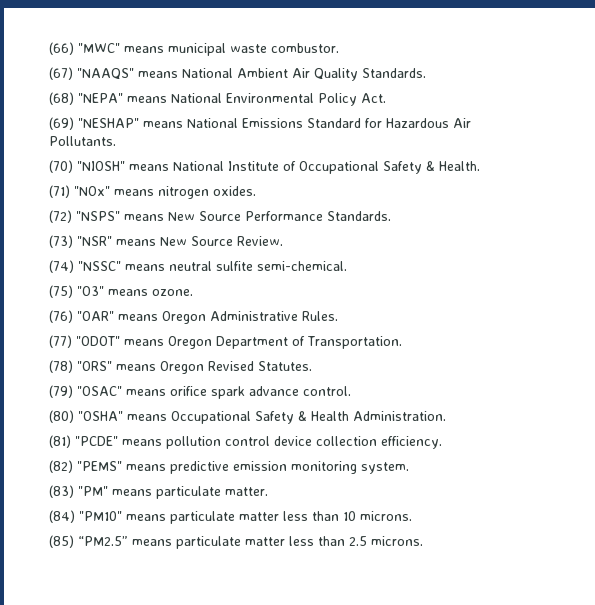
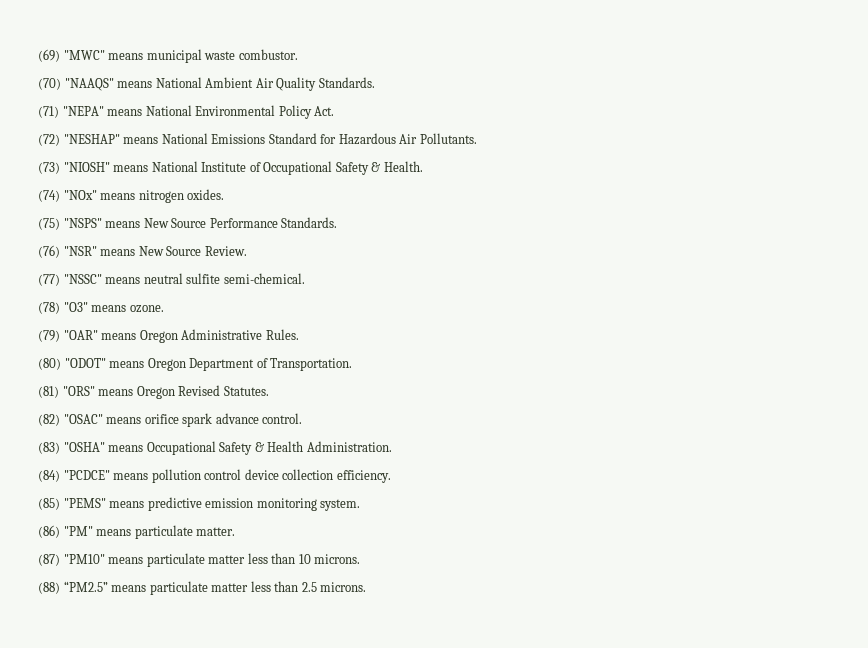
[49,42,74,55] (66) -> [38,49,60,62] (69)
[49,67,73,80] (67) -> [38,78,61,90] (70)
[49,92,74,105] (68) -> [38,106,59,118] (71)
[49,117,74,130] (69) -> [38,134,60,146] (72)
[49,160,73,173] (70) -> [38,162,60,174] (73)
[49,185,70,198] (71) -> [38,190,60,202] (74)
[49,210,72,223] (72) -> [38,218,60,230] (75)
[49,235,73,248] (73) -> [38,245,60,258] (76)
[49,260,74,273] (74) -> [38,274,60,286] (77)
[49,285,73,298] (75) -> [38,302,60,314] (78)
[49,310,73,323] (76) -> [38,330,60,342] (79)
[49,335,72,348] (77) -> [38,358,61,370] (80)
[49,360,73,373] (78) -> [38,386,59,398] (81)
[49,385,73,398] (79) -> [38,414,60,426] (82)
[49,410,74,423] (80) -> [38,442,60,454] (83)
[49,435,118,448] (81) "PCDE" -> [38,470,110,482] (84) "PCDCE"
[49,460,73,473] (82) -> [38,498,60,510] (85)
[49,485,74,498] (83) -> [38,525,60,538] (86)
[49,510,75,523] (84) -> [38,554,60,566] (87)
[49,535,74,548] (85) -> [38,582,60,594] (88)

